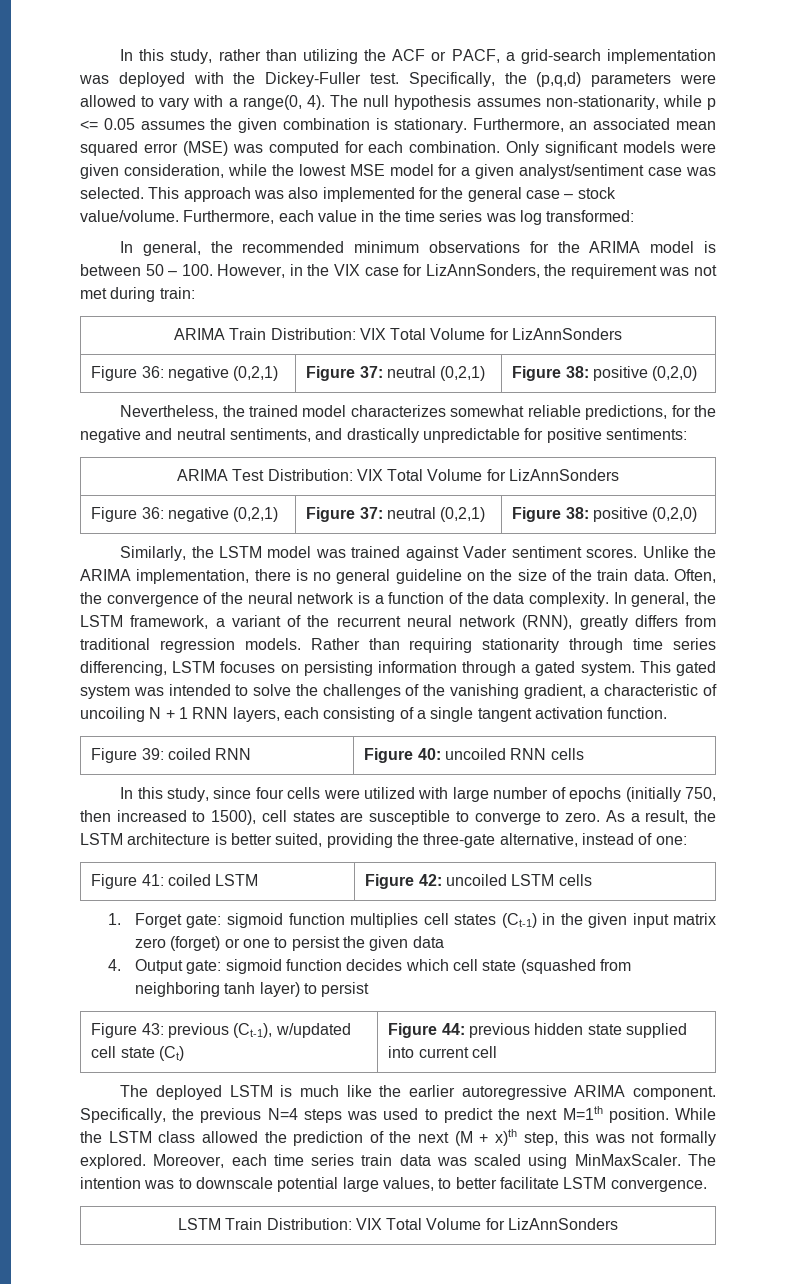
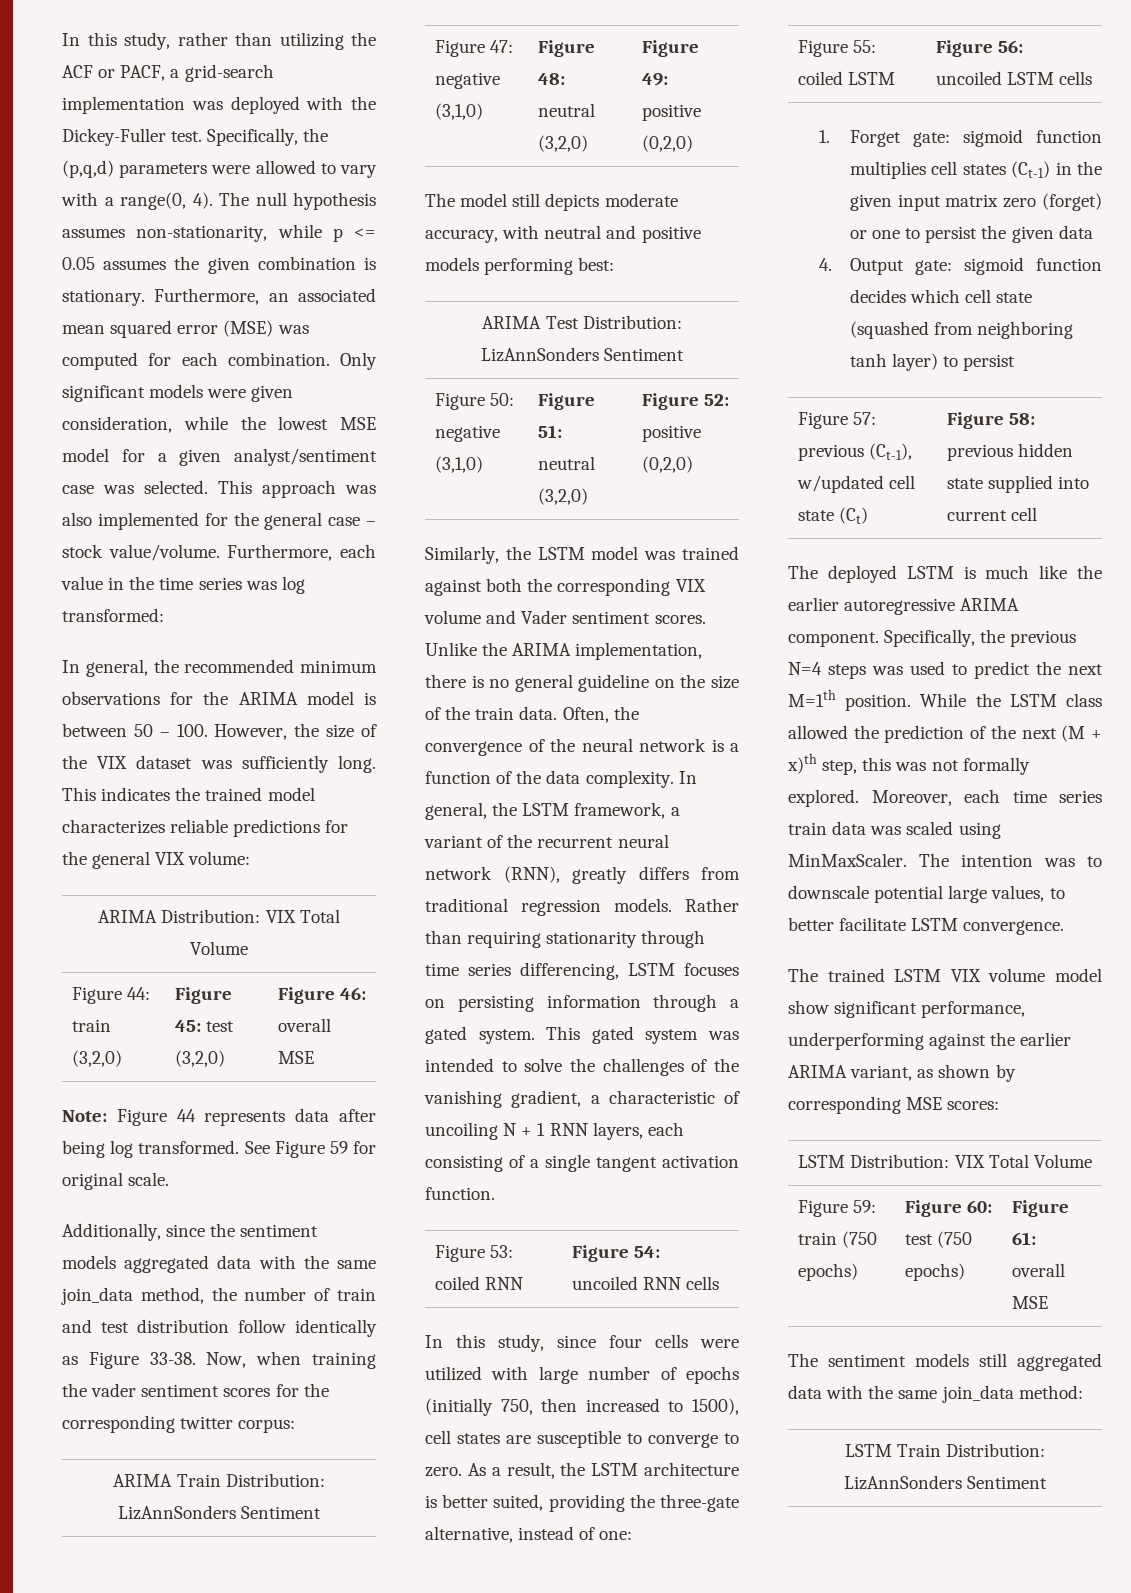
[289,264,717,279] [80,287,195,302] in the VIX case for LizAnnSonders, the requirement was not met during train: -> [294,723,377,738] [62,755,377,773] [62,787,315,801] [62,819,349,837] [62,851,251,869] [98,909,340,923] [190,941,248,955] [71,987,150,1004] [71,1019,111,1032] [71,1050,122,1067] [174,987,232,1004] [174,1020,234,1032] [174,1050,225,1067] [277,987,366,1004] [277,1018,331,1032] [277,1051,314,1064] [62,1108,377,1126] [62,1140,376,1158] [62,1172,170,1190] [62,1223,319,1241] [62,1255,377,1273] [61,1287,377,1305] [62,1319,377,1337] [62,1351,377,1369] [62,1383,329,1397] [62,1415,296,1433] the size of the VIX dataset was sufficiently long. This indicates the trained model characterizes reliable predictions for the general VIX volume: // ARIMA Distribution: VIX Total Volume // Figure 44: train (3,2,0) | Figure 45: test (3,2,0) | Figure 46: overall MSE // Note: Figure 44 represents data after being log transformed. See Figure 59 for original scale. // Additionally, since the sentiment models aggregated data with the same join_data method, the number of train and test distribution follow identically as Figure 33-38. Now, when training the vader sentiment scores for the corresponding twitter corpus:
[359,328,623,340] [91,366,279,381] [306,366,486,381] [512,366,698,381] [120,405,716,420] [80,428,687,443] VIX Total Volume for LizAnnSonders // Figure 36: negative (0,2,1) | Figure 37: neutral (0,2,1) | Figure 38: positive (0,2,0) // Nevertheless, the trained model characterizes somewhat reliable predictions, for the negative and neutral sentiments, and drastically unpredictable for positive sentiments: -> [117,1505,322,1520] [434,40,513,57] [434,72,500,89] [434,103,483,120] [537,40,595,57] [537,73,565,85] [537,103,595,117] [537,135,588,152] [641,40,699,57] [641,73,668,86] [641,104,701,121] [641,135,693,152] [425,193,678,211] [425,225,701,243] [425,257,615,275] LizAnnSonders Sentiment // Figure 47: negative (3,1,0) | Figure 48: neutral (3,2,0) | Figure 49: positive (0,2,0) // The model still depicts moderate accuracy, with neutral and positive models performing best:
[356,469,620,481] [91,507,279,522] [306,507,486,522] [512,507,589,522] VIX Total Volume for LizAnnSonders // Figure 36: negative (0,2,1) | Figure 37: neutral (0,2,1) | Figure 38: -> [480,347,685,362] [434,393,514,410] [434,425,500,442] [434,456,483,473] [537,393,595,410] [537,425,562,438] [537,456,595,470] [537,488,588,505] [641,393,729,410] LizAnnSonders Sentiment // Figure 50: negative (3,1,0) | Figure 51: neutral (3,2,0) | Figure 52:
(459, 553) none -> [486,578,706,596] [424,610,517,624] both the corresponding VIX volume and
[141,748,164,760] 39: -> [489,1245,513,1258] 53:
[417,748,441,760] 40: -> [633,1246,660,1258] 54:
[141,874,164,886] 41: -> [852,40,876,53] 55:
[418,874,442,886] 42: -> [997,40,1023,53] 56:
[141,1023,164,1035] 43: -> [852,412,876,425] 57:
[441,1023,465,1035] 44: -> [1008,413,1035,425] 58:
[177,1218,619,1230] // LSTM Train Distribution: VIX Total Volume for LizAnnSonders -> [788,968,1102,982] [788,1000,1026,1018] [788,1032,1072,1050] [788,1064,1016,1082] [788,1096,1000,1114] [798,1154,1092,1168] [797,1200,876,1217] [797,1231,877,1248] [797,1263,858,1281] [904,1200,992,1217] [904,1231,972,1248] [904,1263,965,1281] [1011,1200,1069,1217] [1011,1232,1036,1245] [1011,1263,1065,1277] [1011,1296,1048,1309] [788,1353,1102,1371] [788,1385,1083,1403] [844,1443,1046,1457] [843,1475,1048,1490] // The trained LSTM VIX volume model show significant performance, underperforming against the earlier ARIMA variant, as shown by corresponding MSE scores: // LSTM Distribution: VIX Total Volume // Figure 59: train (750 epochs) | Figure 60: test (750 epochs) | Figure 61: overall MSE // The sentiment models still aggregated data with the same join_data method: // LSTM Train Distribution: LizAnnSonders Sentiment

